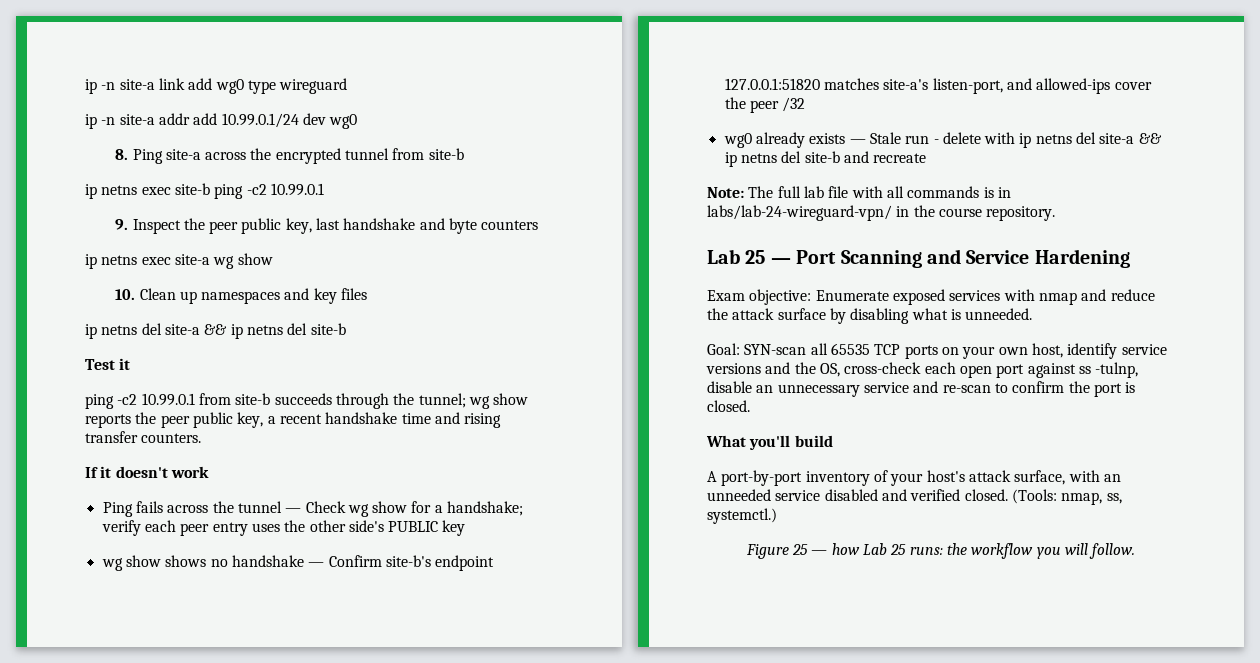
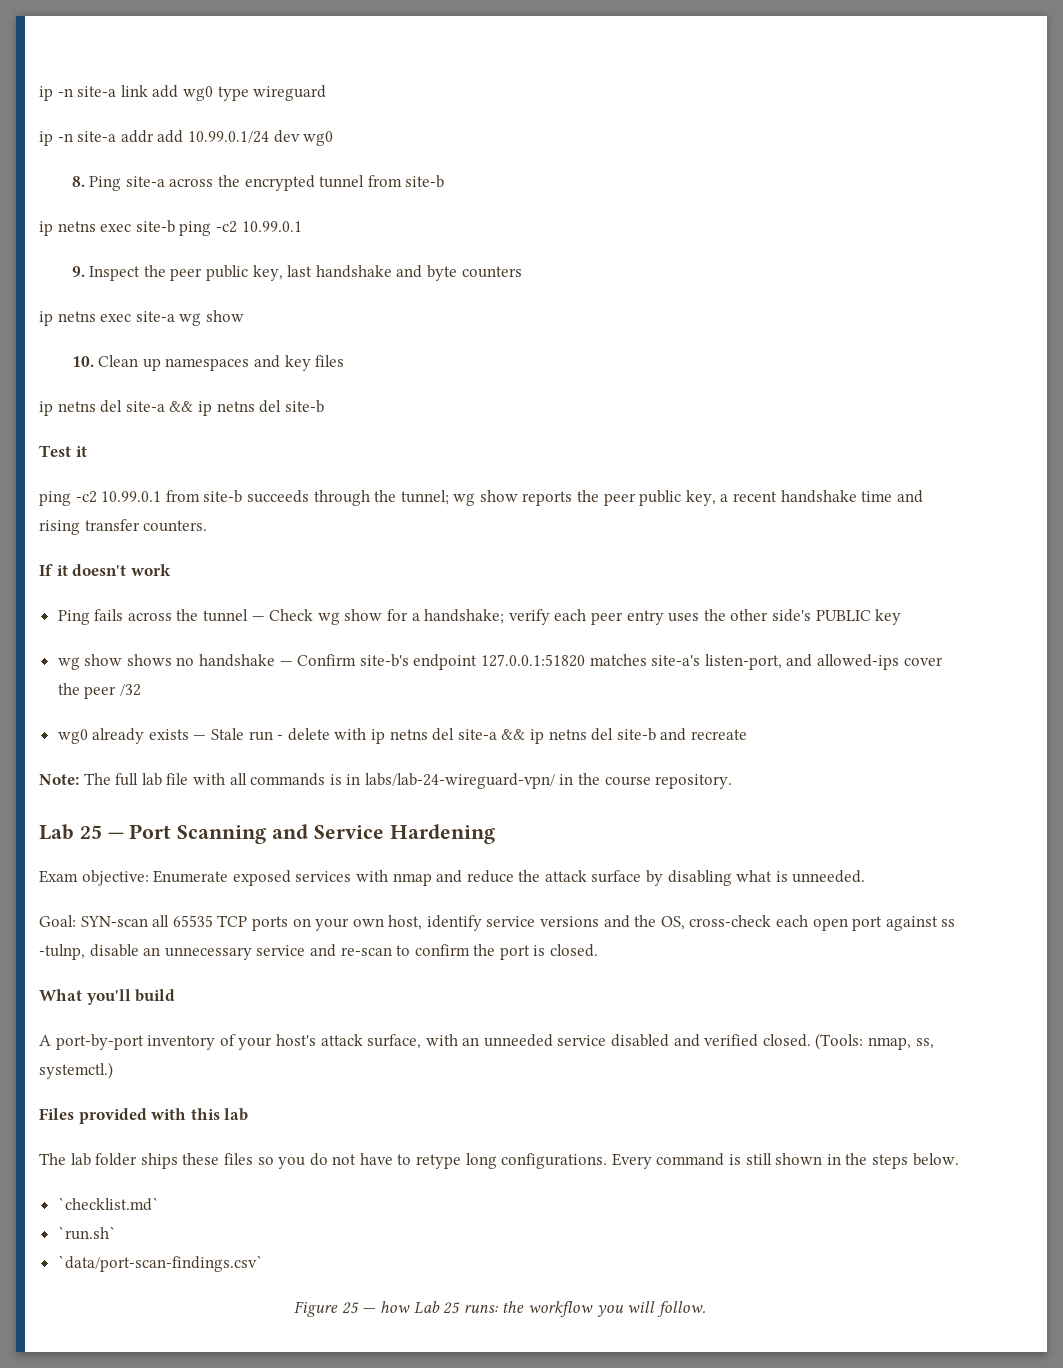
(777, 516) none -> [39,1108,249,1124] [39,1153,959,1169] [57,1197,159,1211] [57,1226,116,1240] [57,1255,263,1272] // Files provided with this lab // The lab folder ships these files so you do not have to retype long configurations. Every command is still shown in the steps below. // `checklist.md` // `run.sh` // `data/port-scan-findings.csv`

